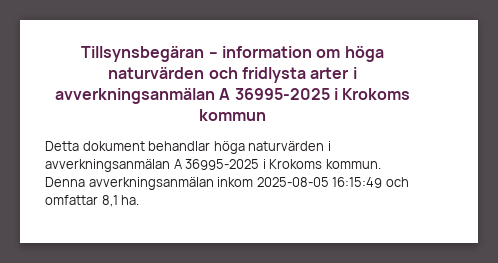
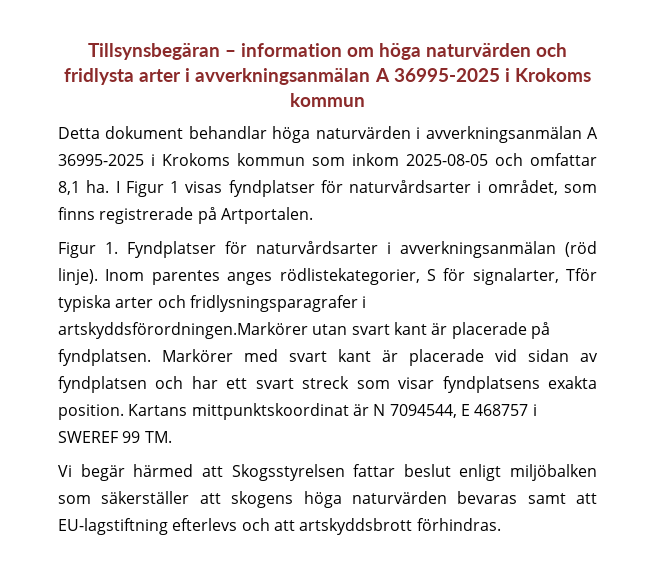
[325,159,381,169] [45,177,214,190] kommun. Denna avverkningsanmälan -> [237,153,345,166] kommun som
[332,177,383,188] 16:15:49 -> (488, 160) none
(140, 200) none -> [115,180,597,197] [58,207,313,224] [58,241,597,258] [58,268,597,285] [58,295,367,312] [58,322,550,339] [58,349,598,366] [58,376,598,393] [58,403,537,420] [58,431,172,443] [58,464,597,481] [58,491,597,508] [58,518,501,535] I Figur 1 visas fyndplatser för naturvårdsarter i området, som finns registrerade på Artportalen. // Figur 1. Fyndplatser för naturvårdsarter i avverkningsanmälan (röd linje). Inom parentes anges rödlistekategorier, S för signalarter, Tför typiska arter och fridlysningsparagrafer i artskyddsförordningen.Markörer utan svart kant är placerade på fyndplatsen. Markörer med svart kant är placerade vid sidan av fyndplatsen och har ett svart streck som visar fyndplatsens exakta position. Kartans mittpunktskoordinat är N 7094544, E 468757 i SWEREF 99 TM. // Vi begär härmed att Skogsstyrelsen fattar beslut enligt miljöbalken som säkerställer att skogens höga naturvärden bevaras samt att EU-lagstiftning efterlevs och att artskyddsbrott förhindras.

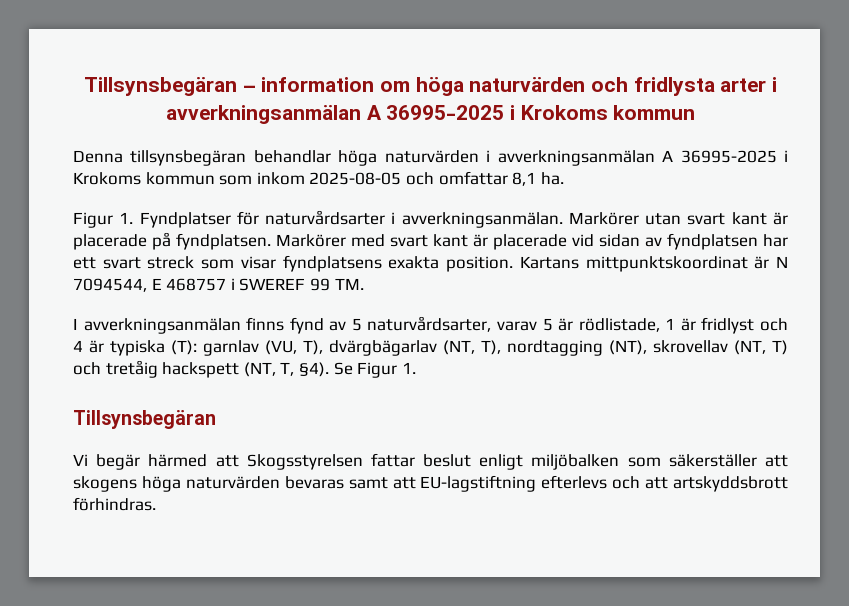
[58,126,184,139] Detta dokument -> [73,150,247,166] Denna tillsynsbegäran
[115,180,597,197] [58,207,313,224] I Figur 1 visas fyndplatser för naturvårdsarter i området, som finns registrerade på Artportalen. -> (564, 178) none
[400,241,597,258] [58,268,597,285] [58,295,367,312] [58,322,308,339] avverkningsanmälan (röd linje). Inom parentes anges rödlistekategorier, S för signalarter, Tför typiska arter och fridlysningsparagrafer i artskyddsförordningen.Markörer -> [401,212,639,228] avverkningsanmälan. Markörer
[155,376,184,389] och -> (758, 241) none
(172, 437) none -> [73,316,788,334] [73,340,788,356] [73,360,416,378] [73,410,216,429] // I avverkningsanmälan finns fynd av 5 naturvårdsarter, varav 5 är rödlistade, 1 är fridlyst och 4 är typiska (T): garnlav (VU, T), dvärgbägarlav (NT, T), nordtagging (NT), skrovellav (NT, T) och tretåig hackspett (NT, T, §4). Se Figur 1. // Tillsynsbegäran

